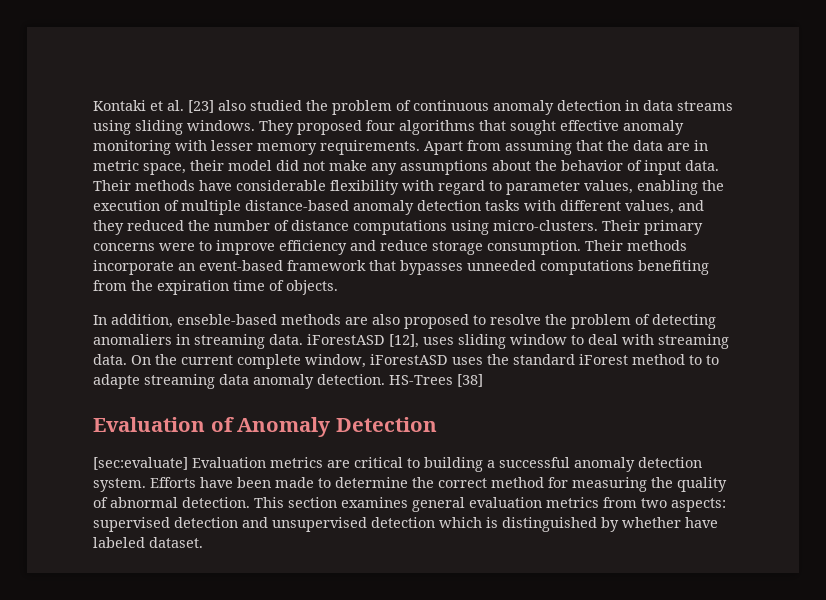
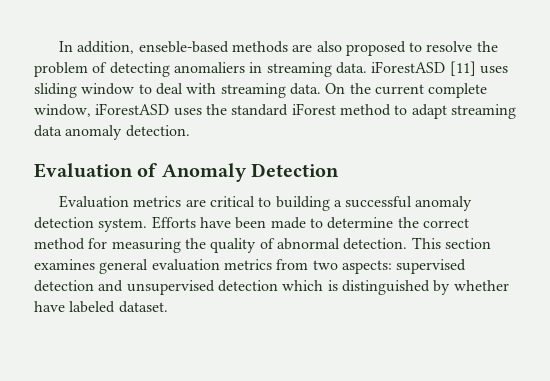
[93,100,733,115] [93,120,684,135] [93,140,708,155] [93,160,719,175] [93,180,724,195] [93,200,704,215] [93,220,703,235] [93,240,687,255] [93,260,709,275] [93,280,338,295] Kontaki et al. [23] also studied the problem of continuous anomaly detection in data streams using sliding windows. They proposed four algorithms that sought effective anomaly monitoring with lesser memory requirements. Apart from assuming that the data are in metric space, their model did not make any assumptions about the behavior of input data. Their methods have considerable flexibility with regard to parameter values, enabling the execution of multiple distance-based anomaly detection tasks with different values, and they reduced the number of distance computations using micro-clusters. Their primary concerns were to improve efficiency and reduce storage consumption. Their methods incorporate an event-based framework that bypasses unneeded computations benefiting from the expiration time of objects. // -> (58, 46) none
[389,334,419,348] [12], -> [449,61,476,76] [11]
[706,355,719,365] [93,374,140,389] to adapte -> [411,104,447,119] adapt
[389,374,483,387] HS-Trees [38] -> (190, 131) none
[93,457,188,470] [sec:evaluate] -> (340, 170) none

